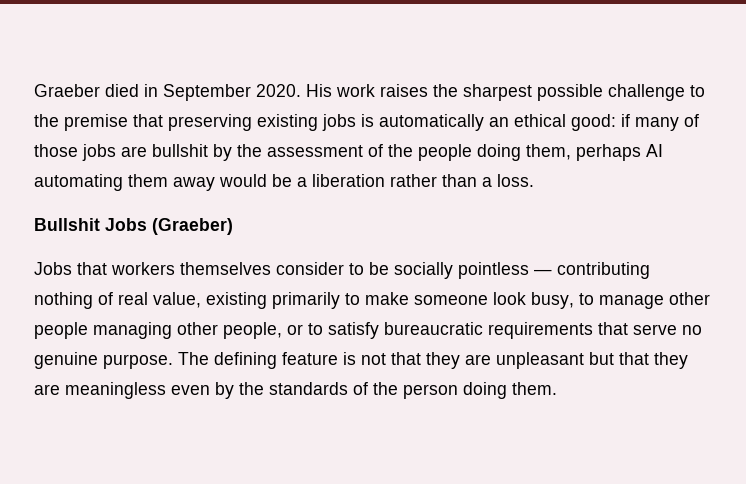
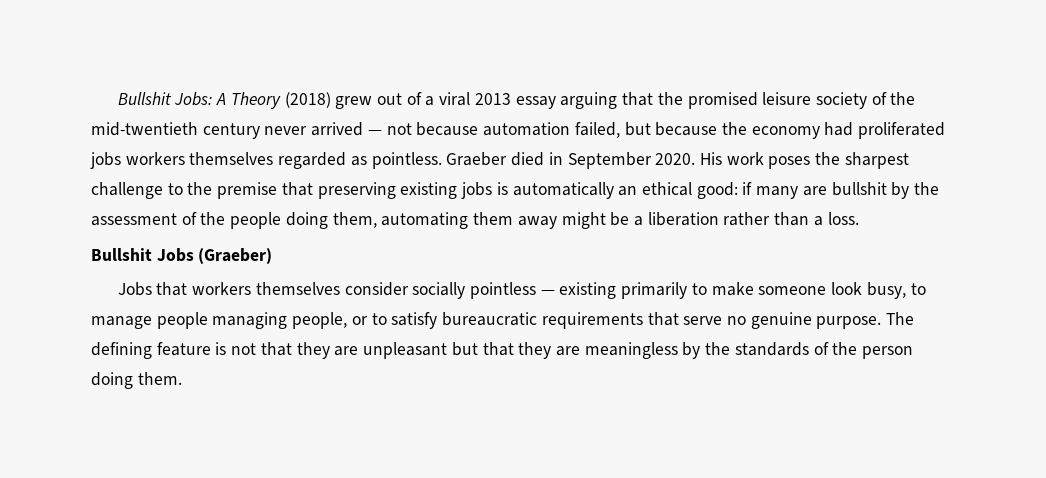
(34, 90) none -> [117,92,916,109] [91,122,946,139] [90,152,442,169] Bullshit Jobs: A Theory (2018) grew out of a viral 2013 essay arguing that the promised leisure society of the mid-twentieth century never arrived — not because automation failed, but because the economy had proliferated jobs workers themselves regarded as pointless.
[380,84,428,97] raises -> [768,156,811,169] poses
[537,84,603,101] possible -> (909, 160) none
[684,114,699,127] [34,144,116,161] of those jobs -> (799, 192) none
[576,144,663,161] perhaps AI -> (377, 220) none
[219,174,267,187] would -> [561,212,606,229] might
[349,262,389,275] to be -> (409, 289) none
[557,262,650,279] [34,292,201,309] contributing nothing of real value, -> (555, 292) none
[669,292,710,305] other -> (152, 322) none
[177,322,218,335] other -> (288, 320) none
[171,385,210,395] even -> (678, 350) none

